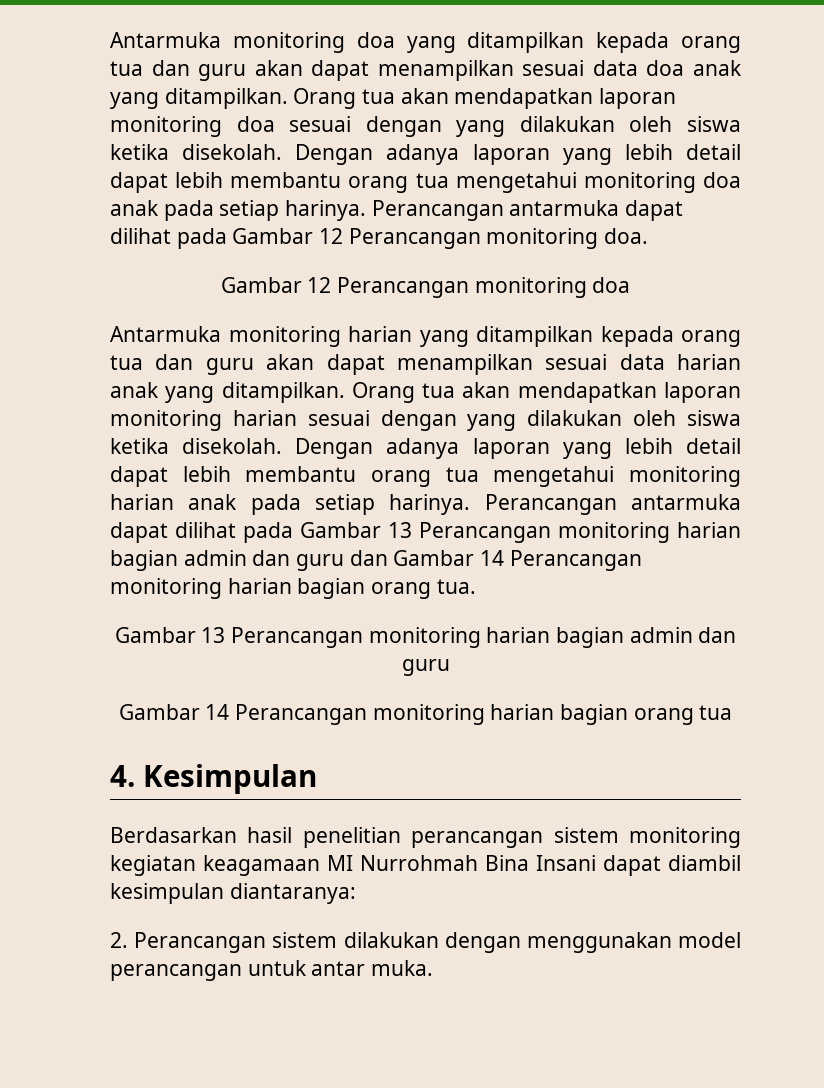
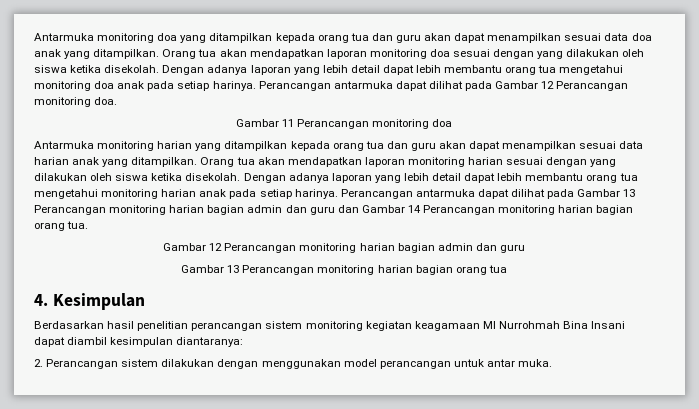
[307,277,332,293] 12 -> [281,119,294,127] 11
[201,627,226,643] 13 -> [209,243,223,251] 12
[205,704,230,720] 14 -> [227,265,240,273] 13

